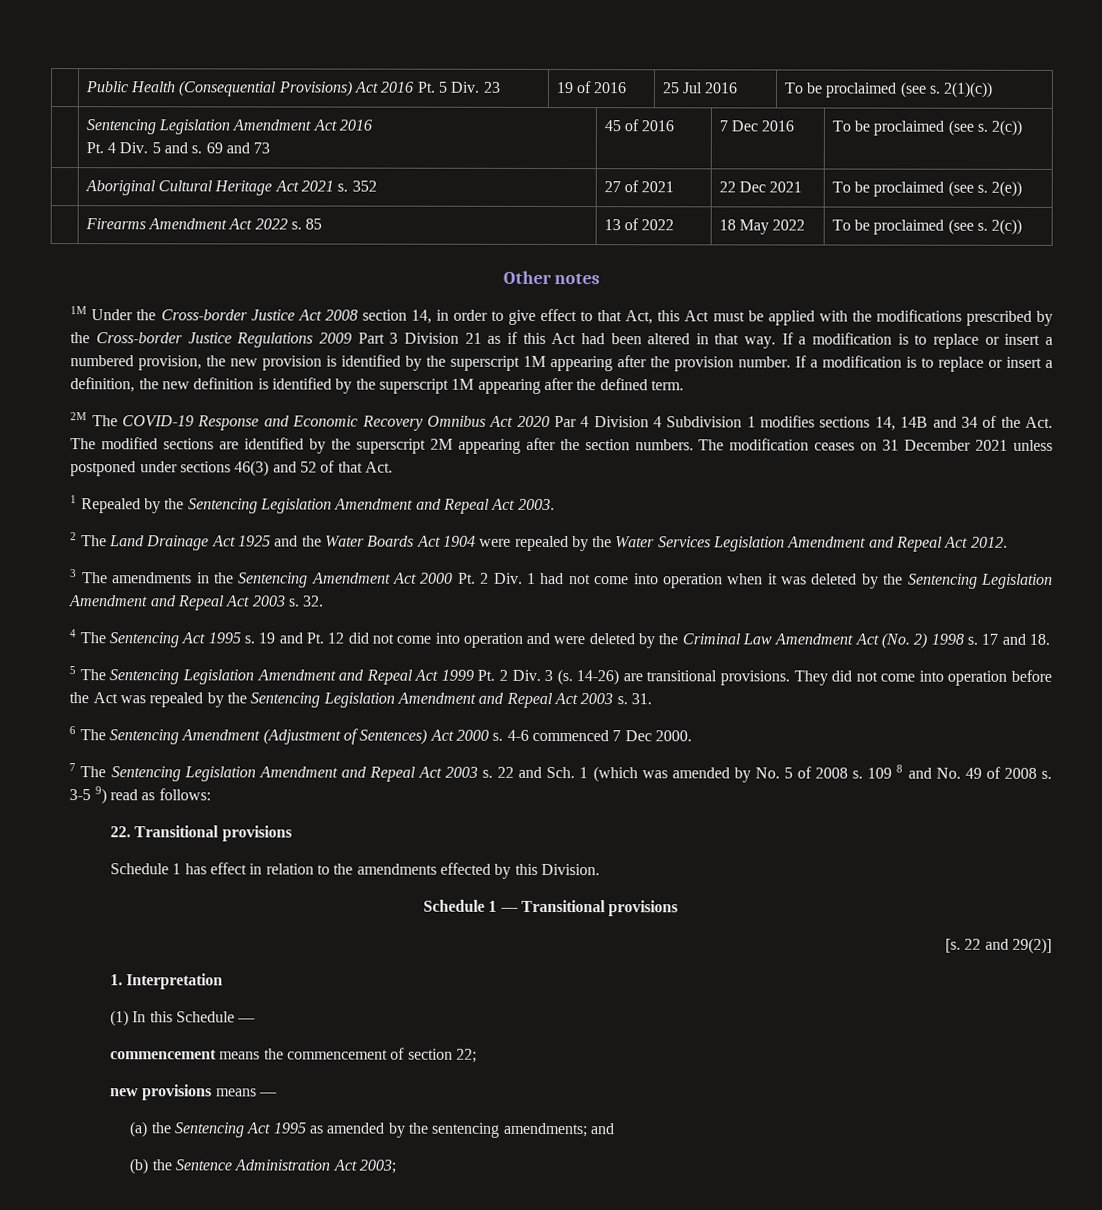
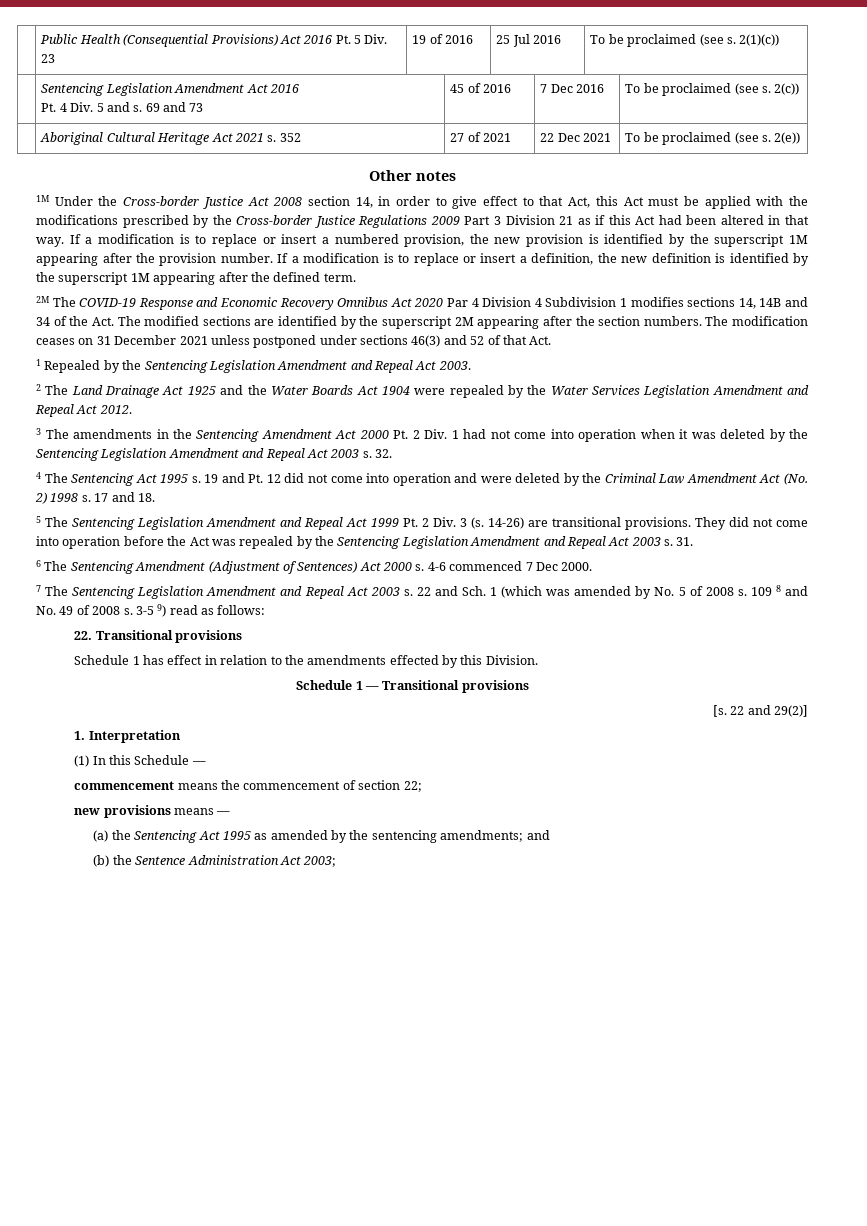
[84,218,323,230] [603,218,675,231] [718,219,806,235] [831,218,1023,235] // | Firearms Amendment Act 2022 s. 85 | 13 of 2022 | 18 May 2022 | To be proclaimed (see s. 2(c)) -> (801, 138) none

